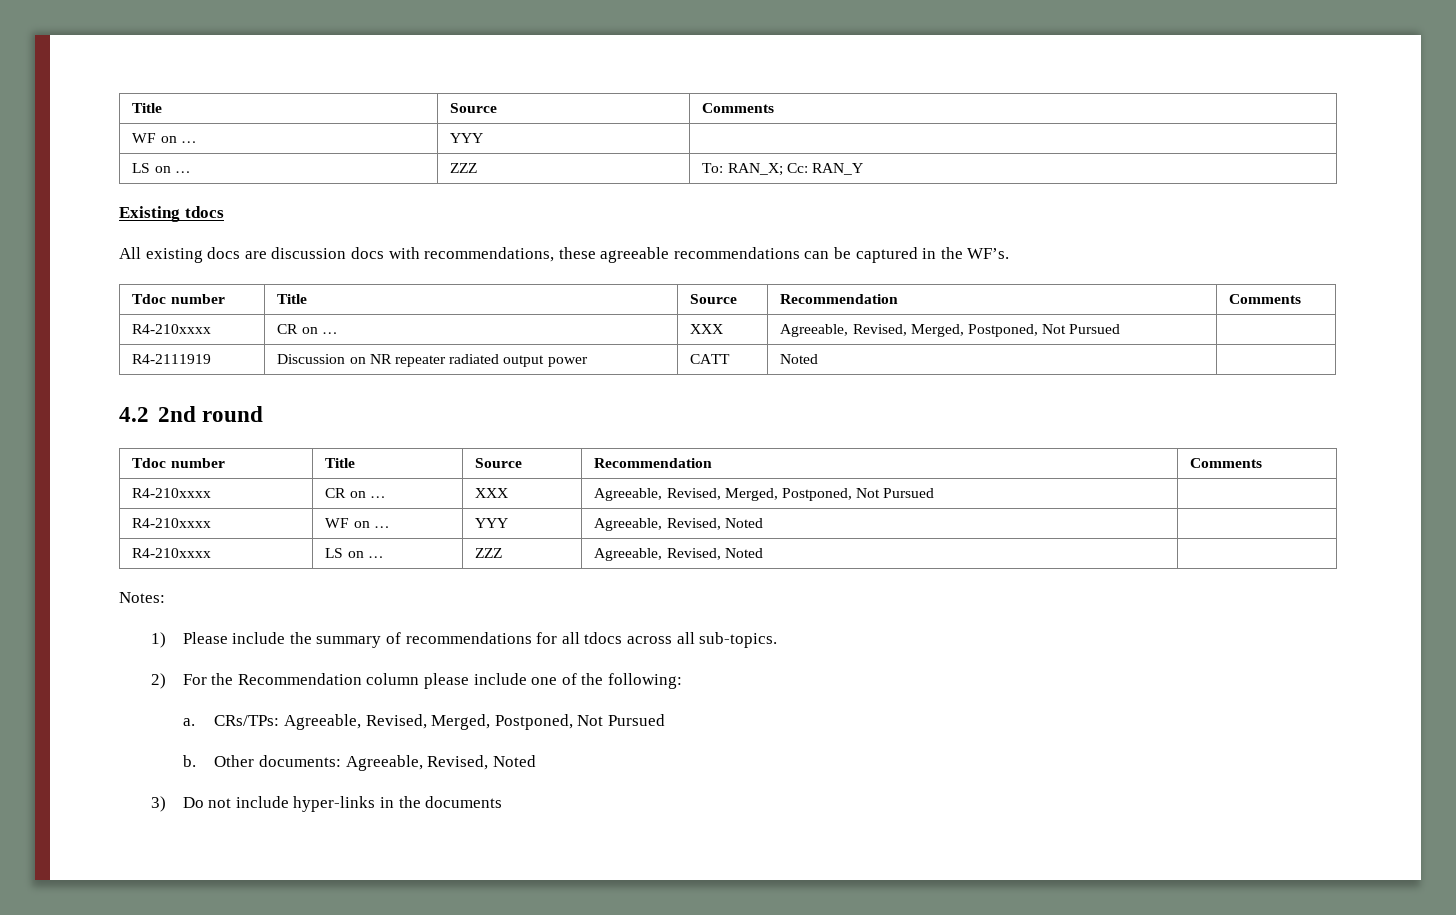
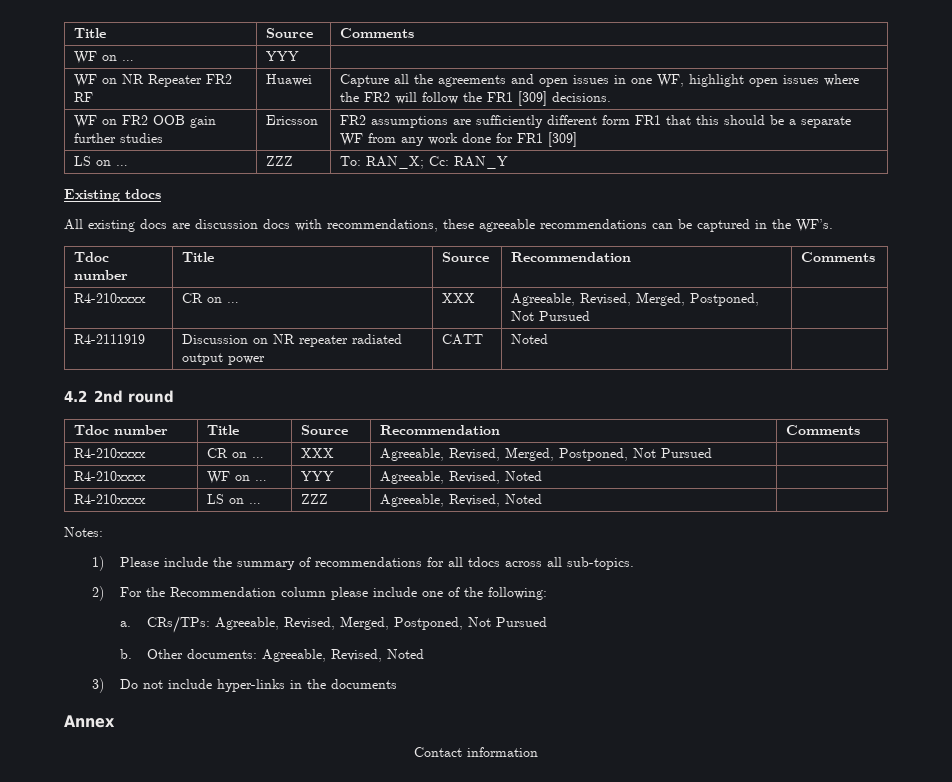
(484, 138) none -> [74,74,233,87] [74,92,94,102] [266,74,313,86] [340,74,860,87] [340,91,612,106] [74,115,217,128] [74,133,164,143] [266,115,319,125] [340,115,852,128] [340,132,578,147] // WF on NR Repeater FR2 RF | Huawei | Capture all the agreements and open issues in one WF, highlight open issues where the FR2 will follow the FR1 [309] decisions. // WF on FR2 OOB gain further studies | Ericsson | FR2 assumptions are sufficiently different form FR1 that this should be a separate WF from any work done for FR1 [309]
(503, 802) none -> [64,715,115,728] [414,747,538,757] // Annex // Contact information

